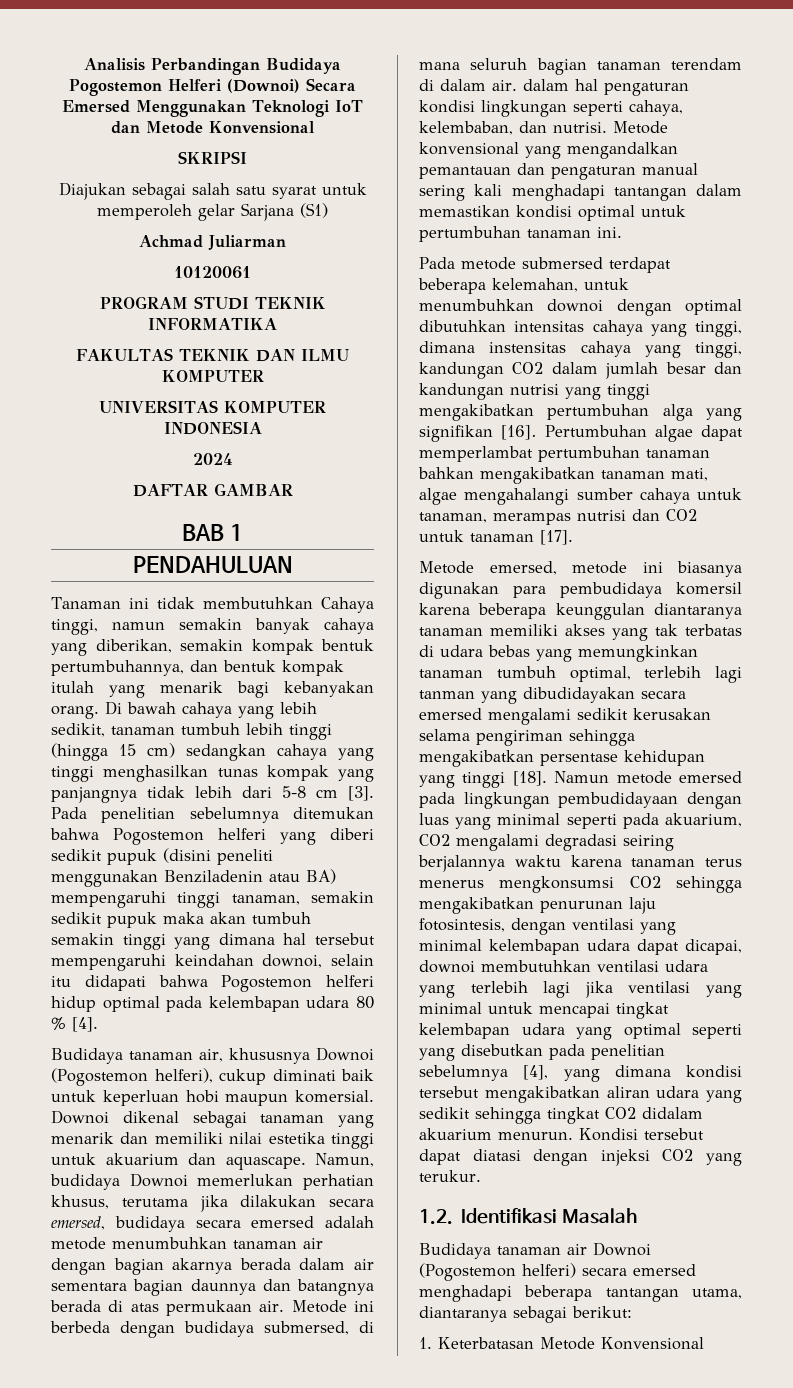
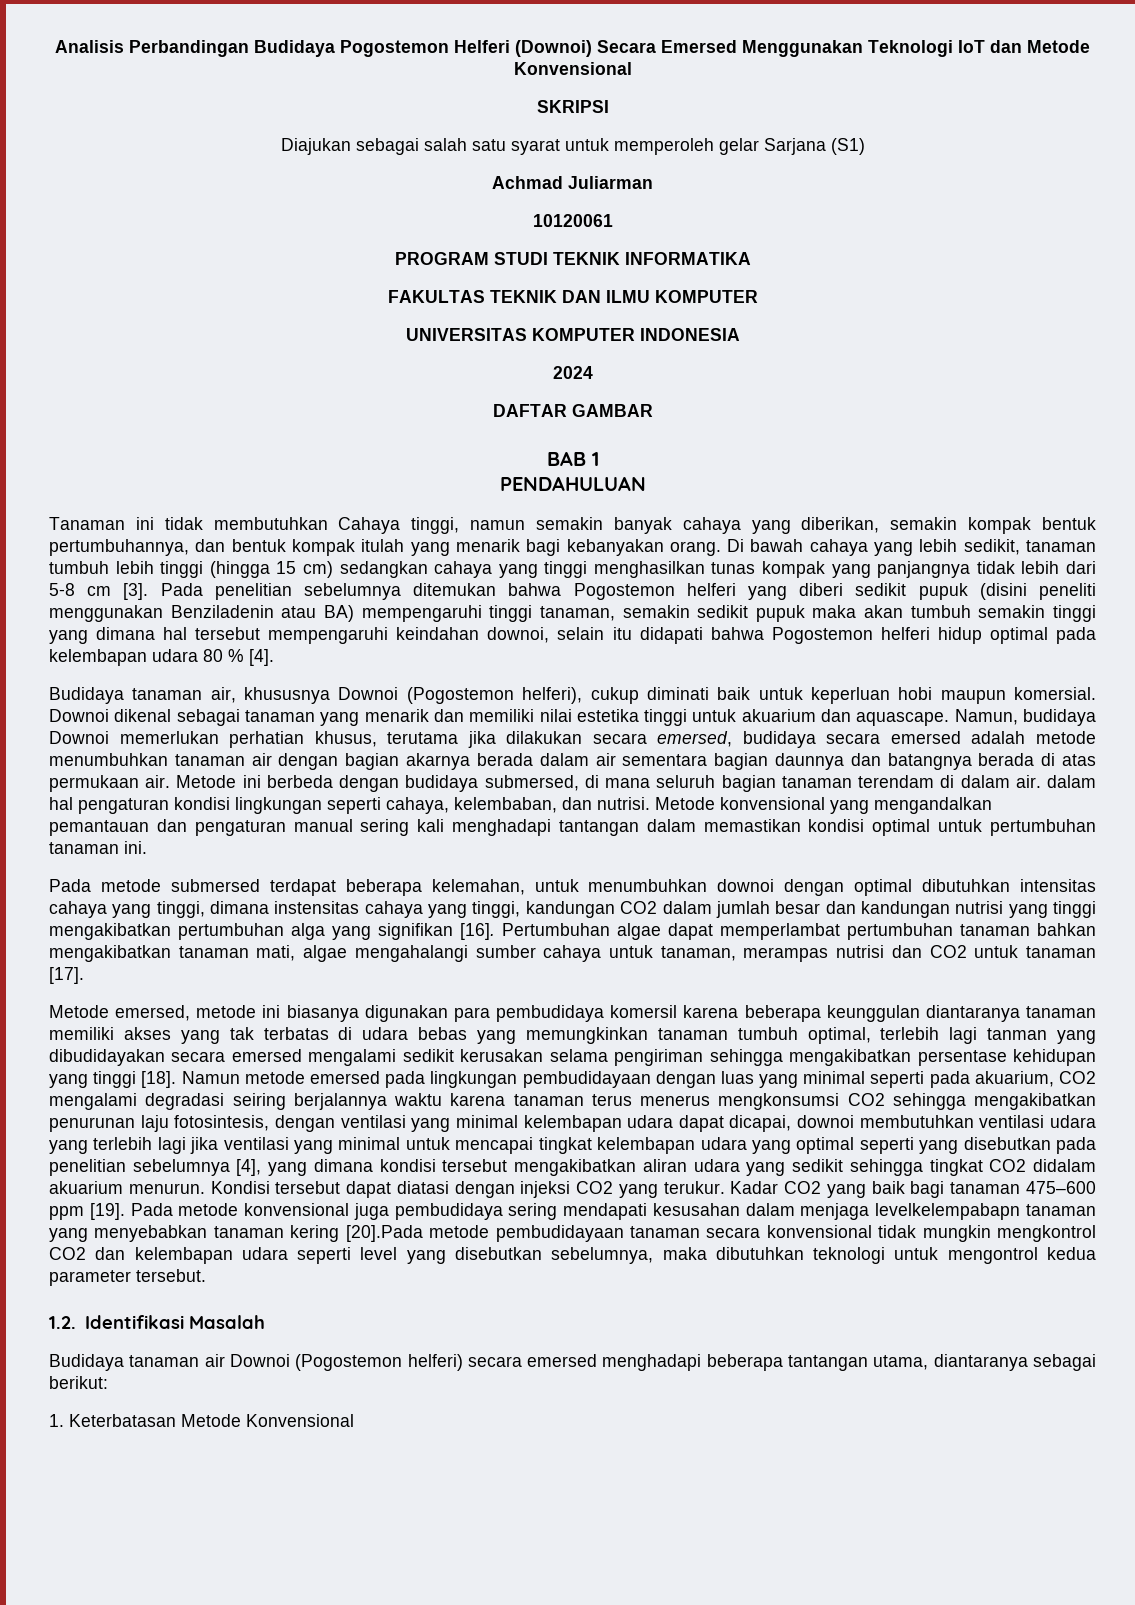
(481, 1176) none -> [730,1181,1096,1198] [49,1203,1096,1220] [49,1225,1096,1242] [49,1247,1097,1264] [49,1269,206,1286] Kadar CO2 yang baik bagi tanaman 475–600 ppm [19]. Pada metode konvensional juga pembudidaya sering mendapati kesusahan dalam menjaga levelkelempabapn tanaman yang menyebabkan tanaman kering [20].Pada metode pembudidayaan tanaman secara konvensional tidak mungkin mengkontrol CO2 dan kelembapan udara seperti level yang disebutkan sebelumnya, maka dibutuhkan teknologi untuk mengontrol kedua parameter tersebut.

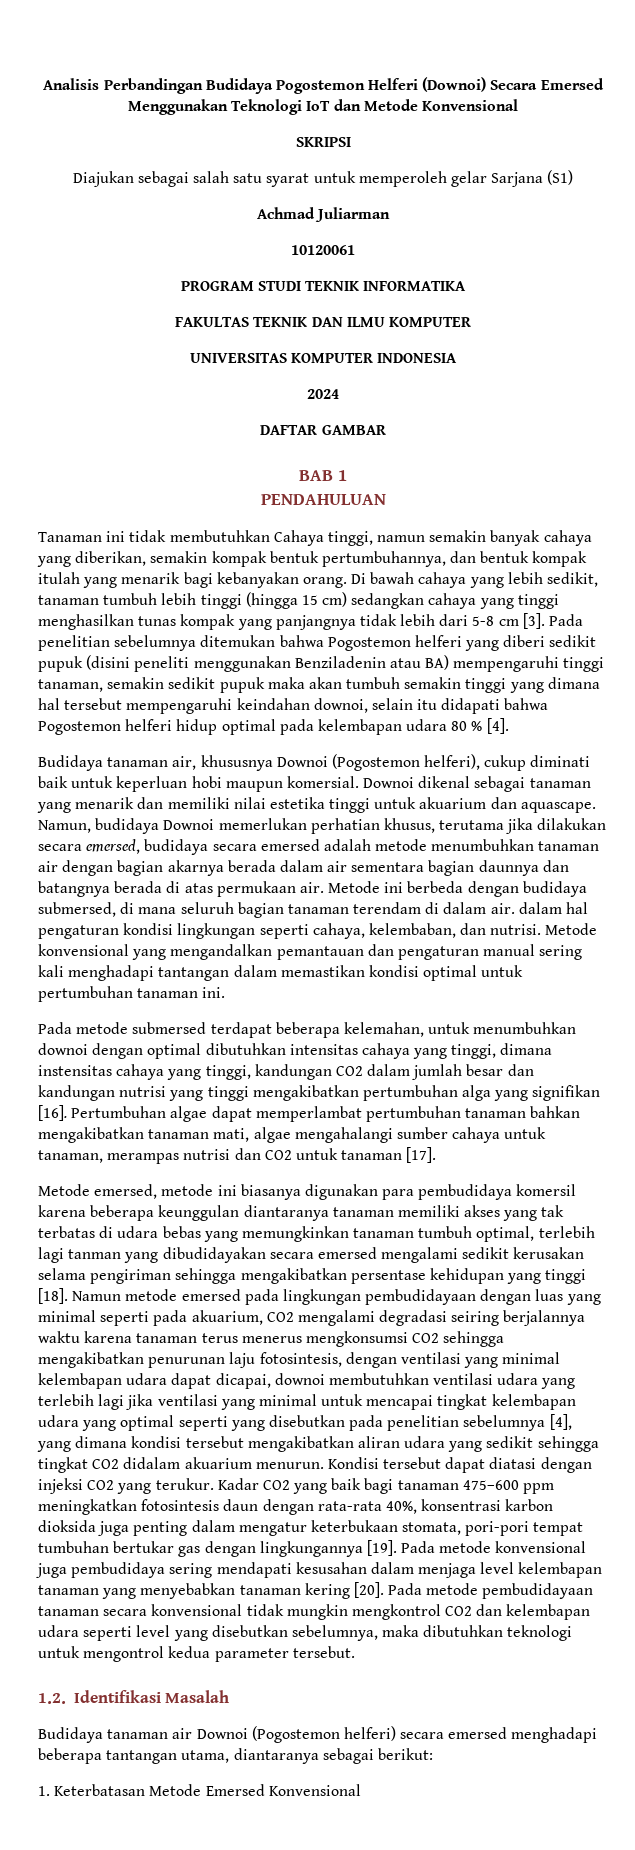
(84, 1213) none -> [38,1499,554,1515] [38,1520,584,1536] [38,1541,363,1557] meningkatkan fotosintesis daun dengan rata-rata 40%, konsentrasi karbon dioksida juga penting dalam mengatur keterbukaan stomata, pori-pori tempat tumbuhan bertukar gas dengan lingkungannya
[875,1203,1021,1220] levelkelempabapn -> [480,1562,603,1578] level kelembapan
[345,1225,423,1242] [20].Pada -> [353,1582,423,1598] [20]. Pada
(241, 1420) none -> [205,1784,265,1796] Emersed

